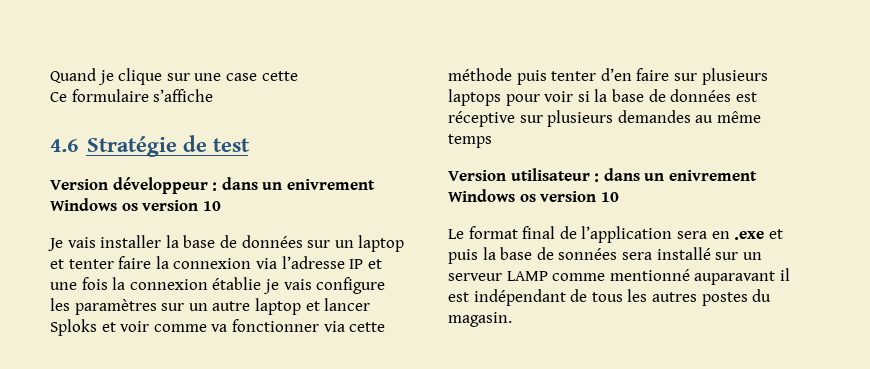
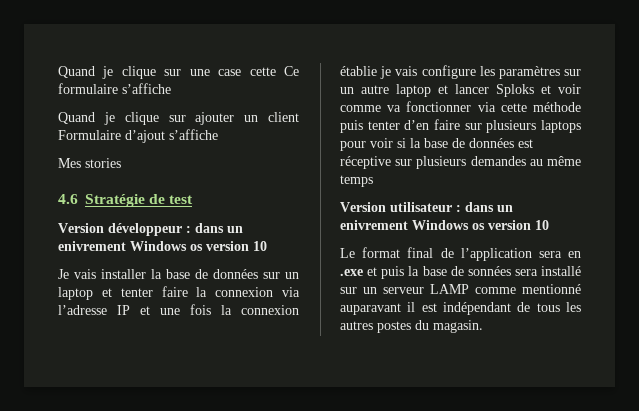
(298, 76) // -> (276, 71) none
(214, 95) none -> [58,112,299,125] [58,129,218,143] [58,158,121,168] // Quand je clique sur ajouter un client Formulaire d’ajout s’affiche // Mes stories

